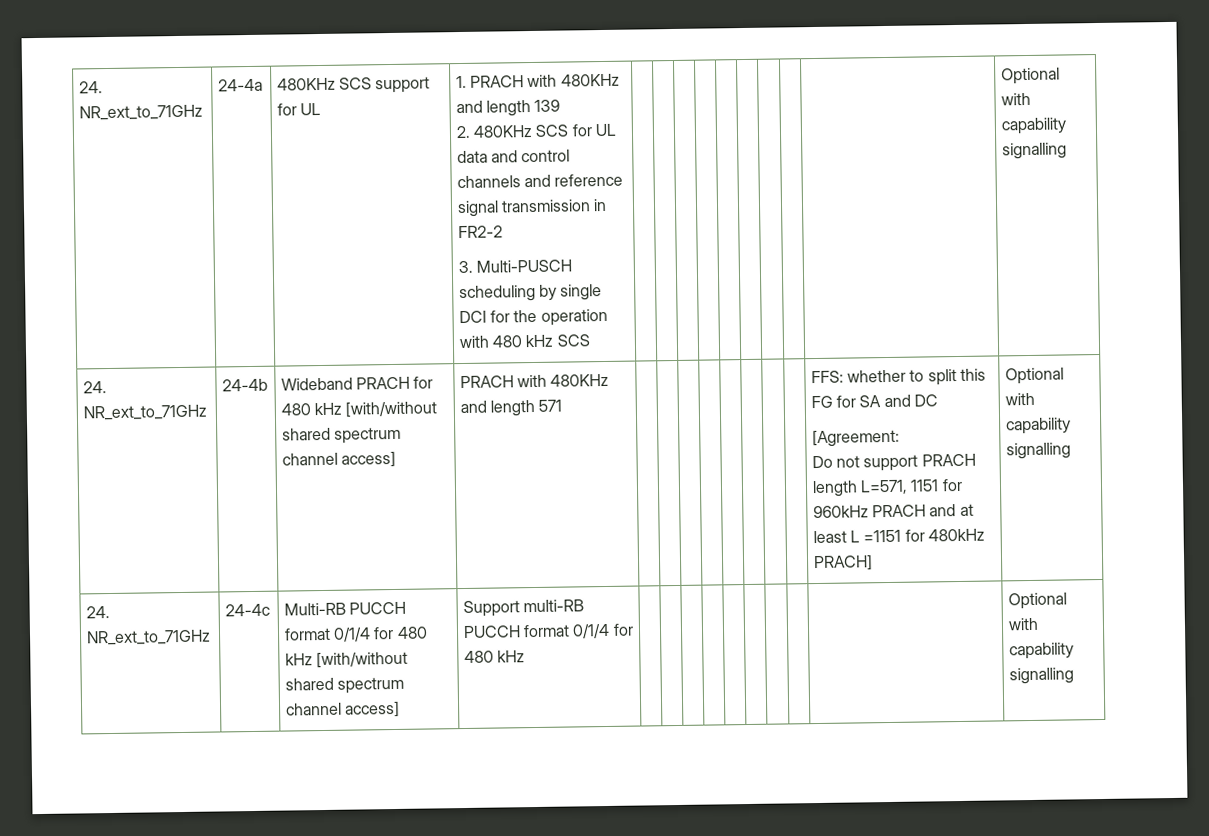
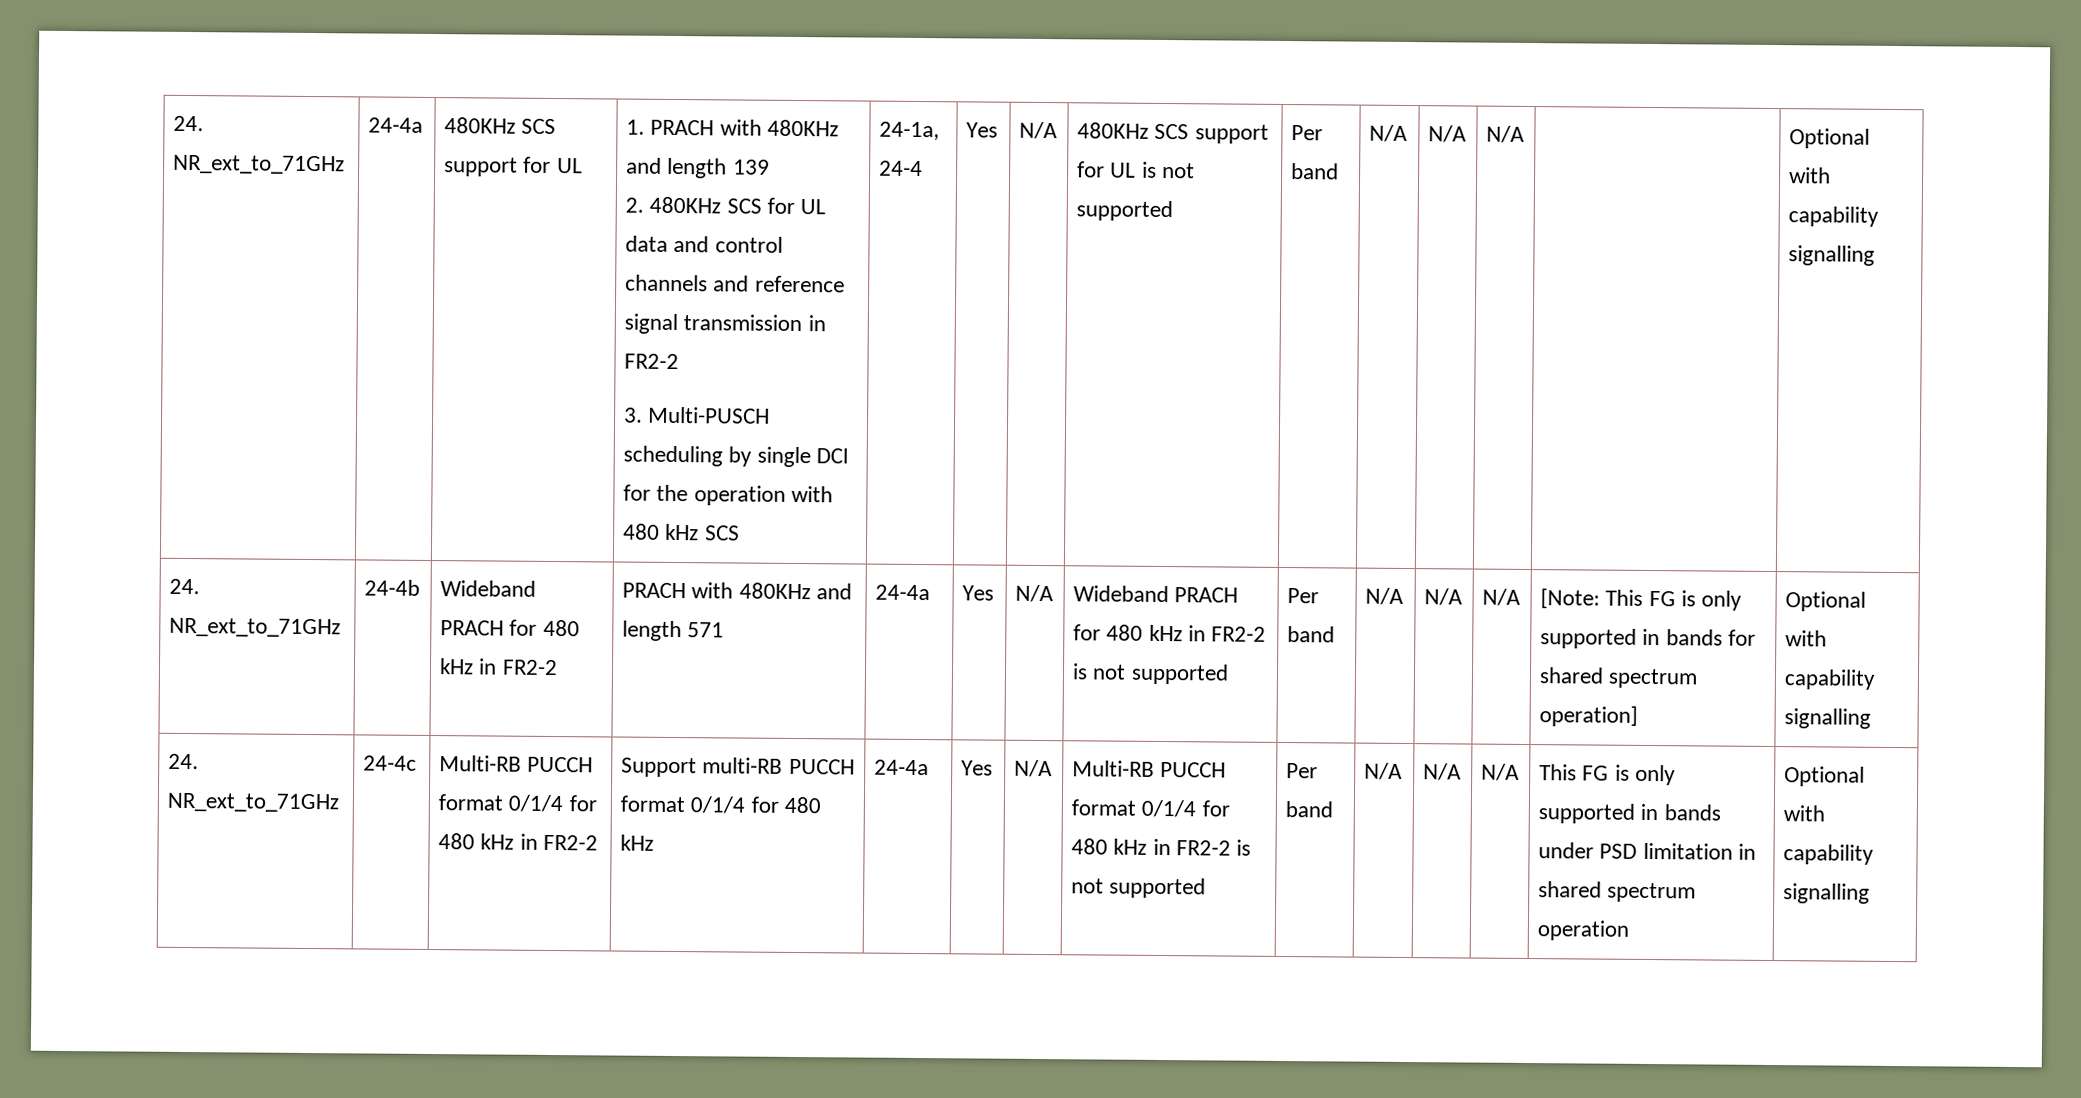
(590, 340) | | | | | | | -> [879,121,941,141] [879,160,924,177] [966,122,999,138] [1019,121,1059,140] [1077,122,1269,144] [1077,161,1195,179] [1076,200,1174,222] [1291,125,1324,141] [1291,163,1340,180] [1369,124,1409,143] [1428,125,1468,143] [1486,125,1526,143] 24-1a, 24-4 | Yes | N/A | 480KHz SCS support for UL is not supported | Per band | N/A | N/A | N/A
[345,400,438,418] [281,426,401,444] [281,450,396,468] [with/without shared spectrum channel access] -> [478,658,558,676] in FR2-2
[810,368,986,386] [810,394,938,409] [811,428,900,448] [811,453,976,472] [811,478,963,498] [812,503,974,519] [812,528,985,544] [812,554,873,572] | | | | | | | | FFS: whether to split this FG for SA and DC // [Agreement: // Do not support PRACH length L=571, 1151 for 960kHz PRACH and at least L =1151 for 480kHz PRACH] -> [875,584,931,601] [962,585,995,601] [1015,584,1055,603] [1073,585,1239,603] [1073,624,1266,642] [1072,663,1229,685] [1287,588,1320,604] [1287,626,1336,643] [1365,587,1405,605] [1424,588,1464,606] [1482,588,1522,606] [1540,588,1742,611] [1540,628,1756,649] [1539,667,1699,689] [1539,705,1639,727] 24-4a | Yes | N/A | Wideband PRACH for 480 kHz in FR2-2 is not supported | Per band | N/A | N/A | N/A | [Note: This FG is only supported in bands for shared spectrum operation]
[315,650,408,669] [284,676,404,694] [285,700,400,718] [with/without shared spectrum channel access] -> [519,833,598,851] in FR2-2
(525, 656) | | | | | | | | -> [874,759,930,776] [961,760,994,776] [1014,759,1054,778] [1072,760,1227,778] [1071,799,1230,818] [1071,838,1251,856] [1071,877,1207,899] [1286,763,1319,779] [1285,801,1334,818] [1364,762,1404,780] [1423,763,1463,781] [1481,763,1521,781] [1539,764,1676,786] [1538,803,1721,824] [1538,842,1756,860] [1538,881,1697,903] [1537,920,1630,941] 24-4a | Yes | N/A | Multi-RB PUCCH format 0/1/4 for 480 kHz in FR2-2 is not supported | Per band | N/A | N/A | N/A | This FG is only supported in bands under PSD limitation in shared spectrum operation

